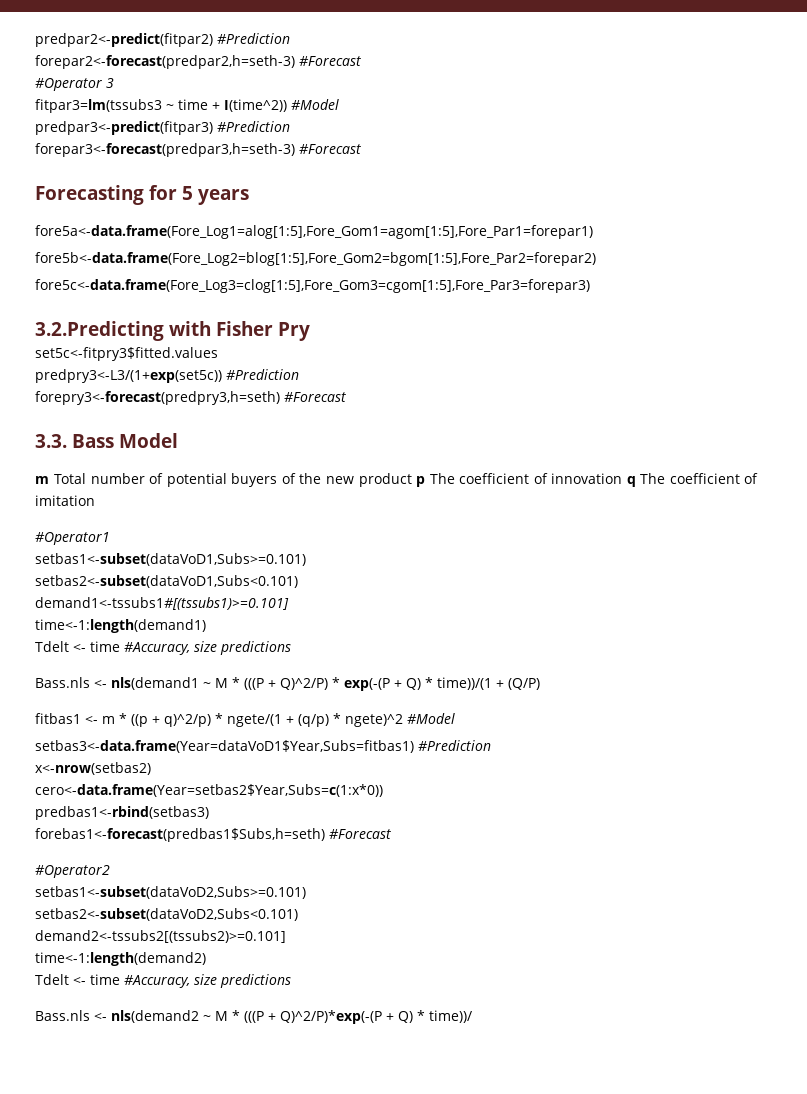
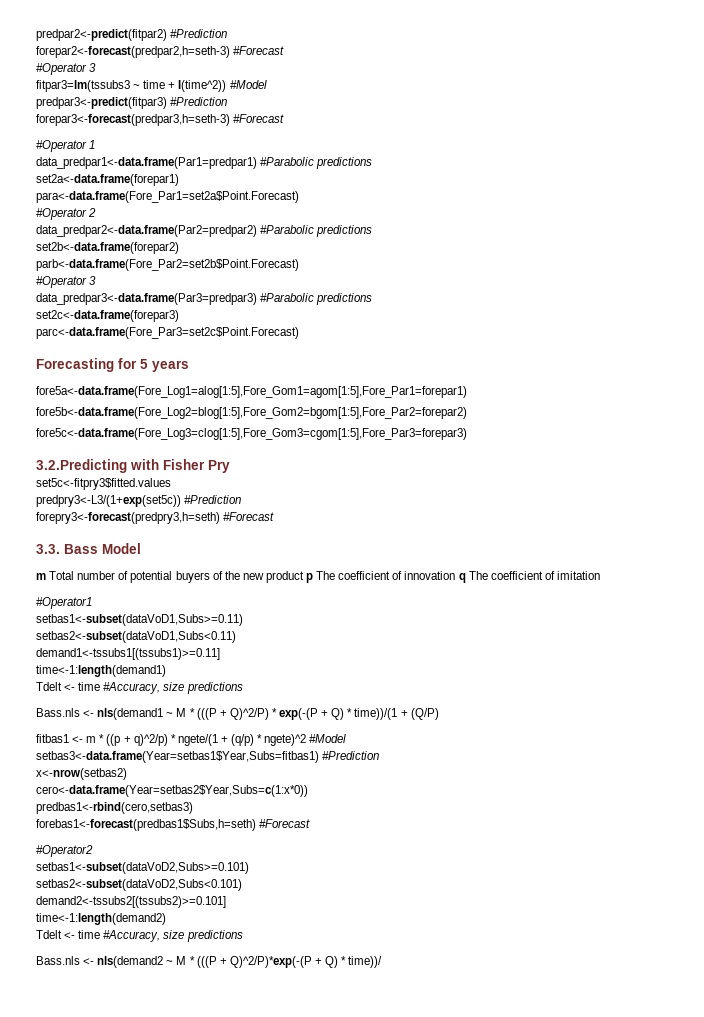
(361, 149) none -> [36,140,96,152] [36,157,373,169] [36,174,179,186] [36,191,299,203] [36,208,97,220] [36,225,373,237] [36,242,179,254] [36,259,299,271] [36,276,97,288] [36,293,373,305] [36,310,179,322] [36,327,299,339] // #Operator 1 // data_predpar1<-data.frame(Par1=predpar1) #Parabolic predictions // set2a<-data.frame(forepar1) // para<-data.frame(Fore_Par1=set2a$Point.Forecast) // #Operator 2 // data_predpar2<-data.frame(Par2=predpar2) #Parabolic predictions // set2b<-data.frame(forepar2) // parb<-data.frame(Fore_Par2=set2b$Point.Forecast) // #Operator 3 // data_predpar3<-data.frame(Par3=predpar3) #Parabolic predictions // set2c<-data.frame(forepar3) // parc<-data.frame(Fore_Par3=set2c$Point.Forecast)
[35,553,306,566] [35,575,298,588] [35,597,289,610] setbas1<-subset(dataVoD1,Subs>=0.101) // setbas2<-subset(dataVoD1,Subs<0.101) // demand1<-tssubs1#[(tssubs1)>=0.101] -> [36,614,243,626] [36,631,236,643] [36,648,220,660] setbas1<-subset(dataVoD1,Subs>=0.11) // setbas2<-subset(dataVoD1,Subs<0.11) // demand1<-tssubs1[(tssubs1)>=0.11]
[35,740,414,753] setbas3<-data.frame(Year=dataVoD1$Year,Subs=fitbas1) -> [36,751,319,763] setbas3<-data.frame(Year=setbas1$Year,Subs=fitbas1)
[35,806,209,820] predbas1<-rbind(setbas3) -> [36,802,193,814] predbas1<-rbind(cero,setbas3)

